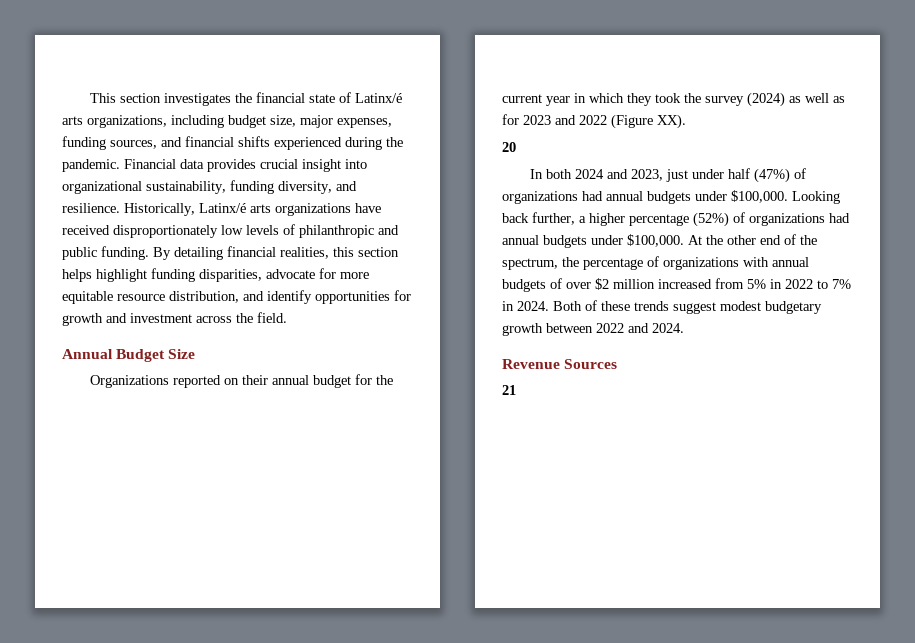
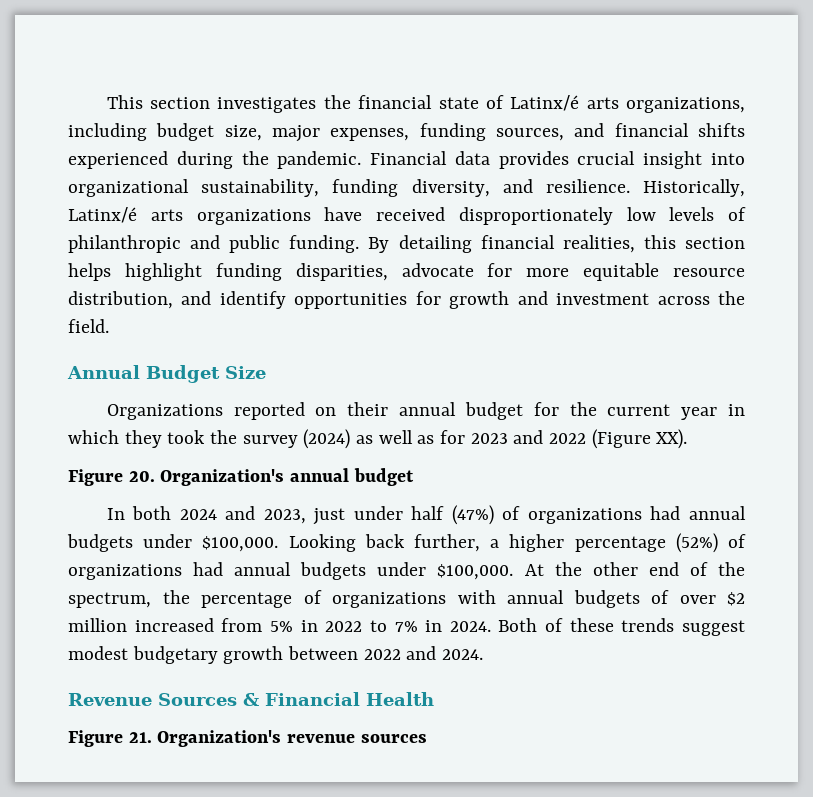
[502,142,516,152] 20 -> [68,468,414,486] Figure 20. Organization's annual budget
[502,385,516,395] // 21 -> [243,692,434,706] [68,730,427,747] & Financial Health // Figure 21. Organization's revenue sources

